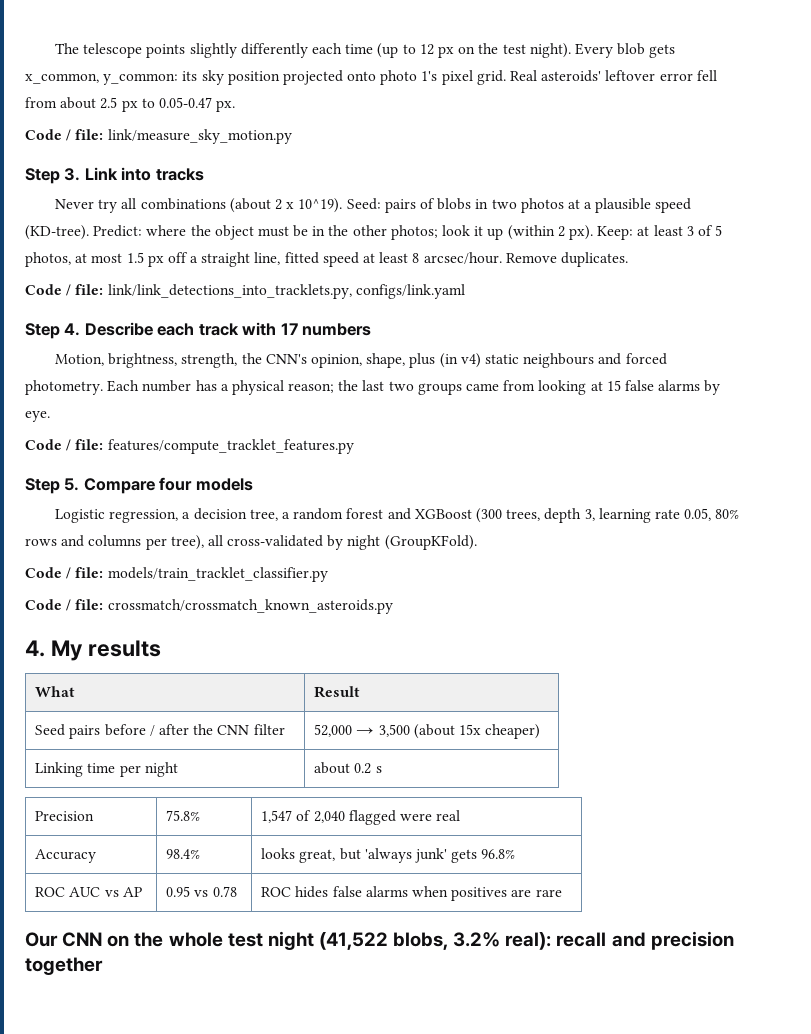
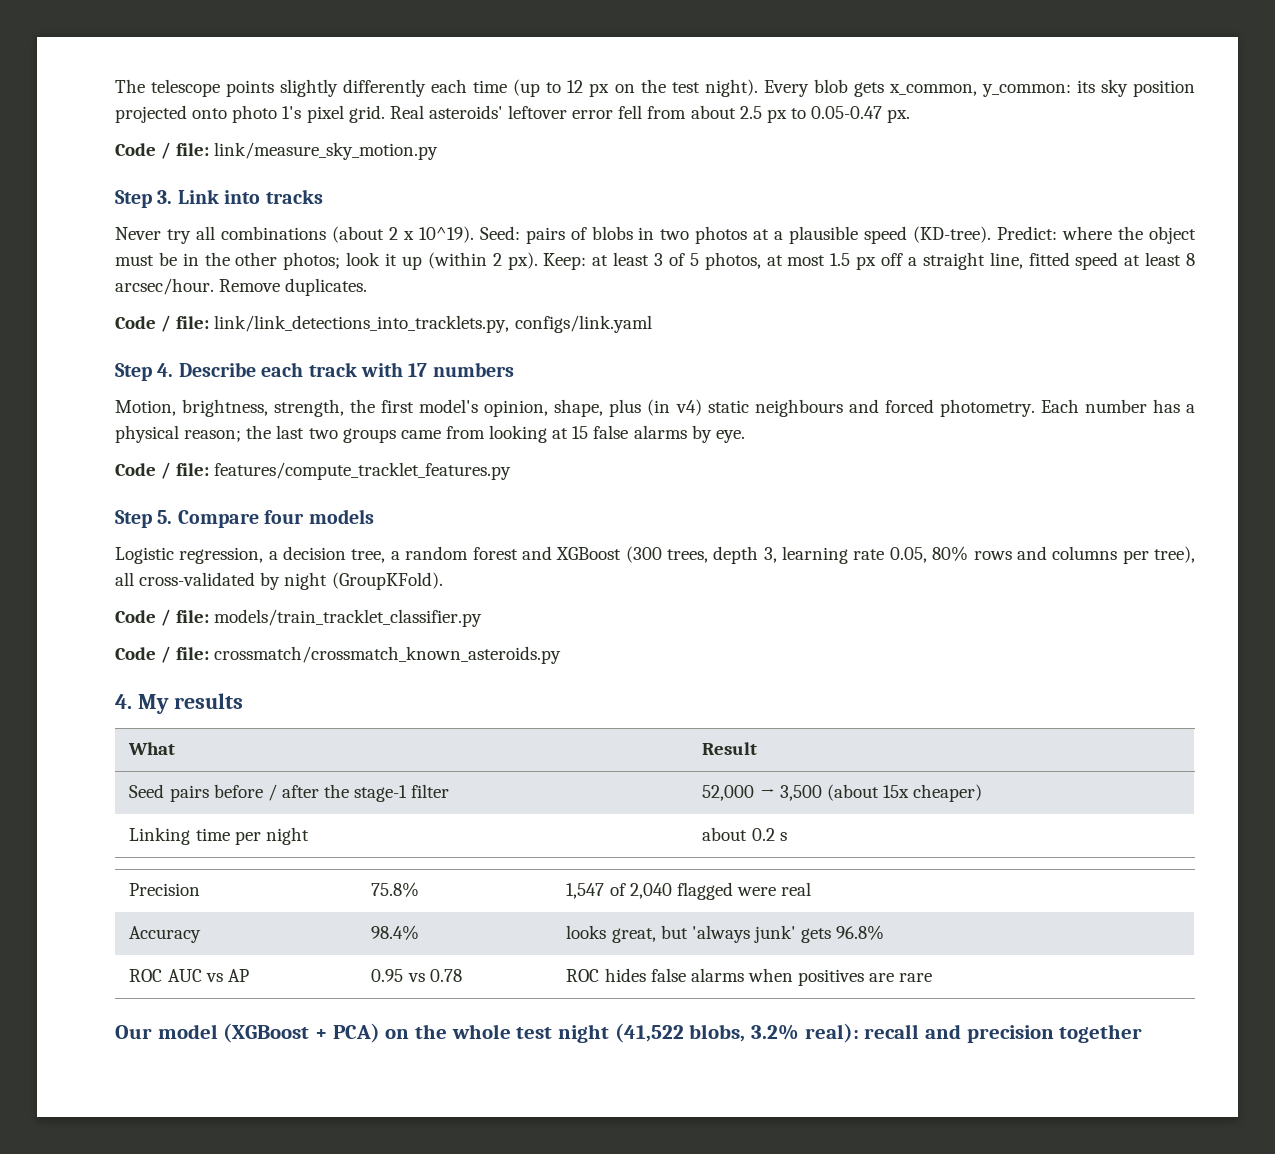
[265,354,307,364] CNN's -> [381,399,479,413] first model's
[217,725,250,735] CNN -> [354,785,408,802] stage-1
[62,932,103,947] CNN -> [157,1023,380,1043] model (XGBoost + PCA)

